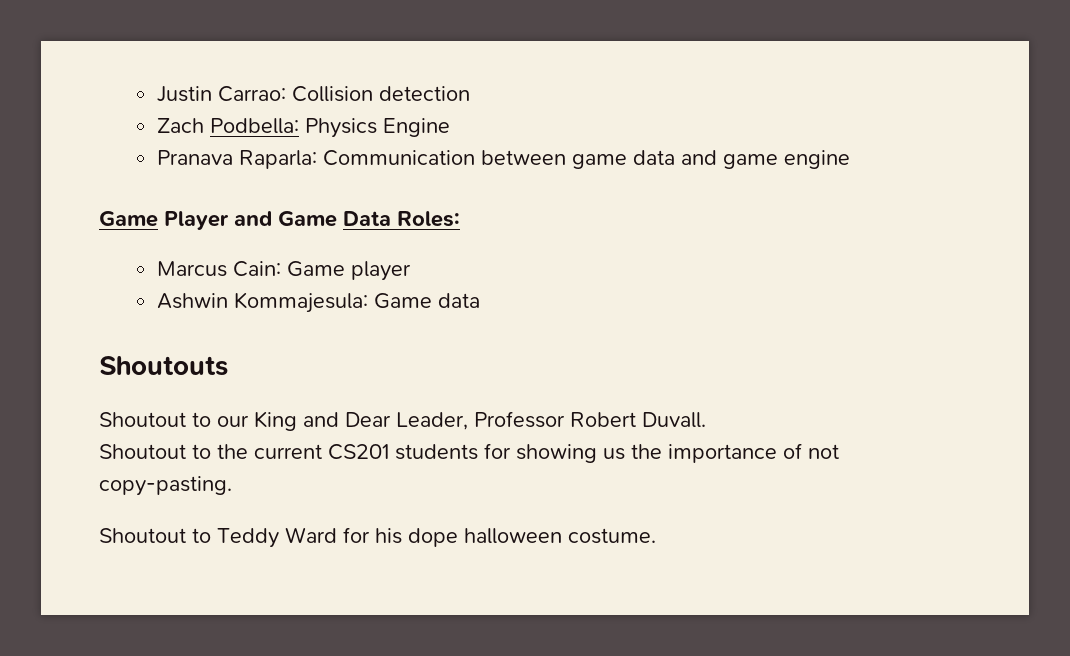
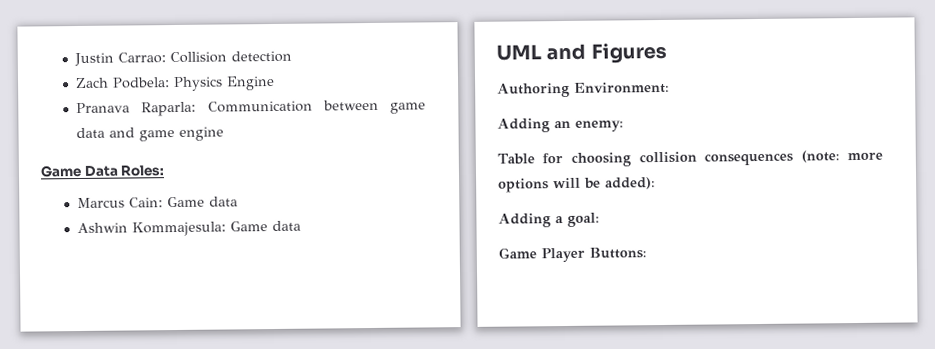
[210,118,300,134] Podbella: -> [112,77,171,89] Podbela:
[164,211,337,230] Player and Game -> (82, 171) none
[351,261,412,281] player -> [209,196,239,207] data
[99,356,228,376] [99,411,706,431] [99,443,839,463] [99,476,232,496] [99,527,656,548] Shoutouts // Shoutout to our King and Dear Leader, Professor Robert Duvall. // Shoutout to the current CS201 students for showing us the importance of not copy-pasting. // Shoutout to Teddy Ward for his dope halloween costume. -> [496,42,667,64] [497,81,670,98] [497,118,624,133] [497,150,883,167] [498,177,656,193] [498,212,600,228] [498,247,647,263] UML and Figures // Authoring Environment: // Adding an enemy: // Table for choosing collision consequences (note: more options will be added): // Adding a goal: // Game Player Buttons:

